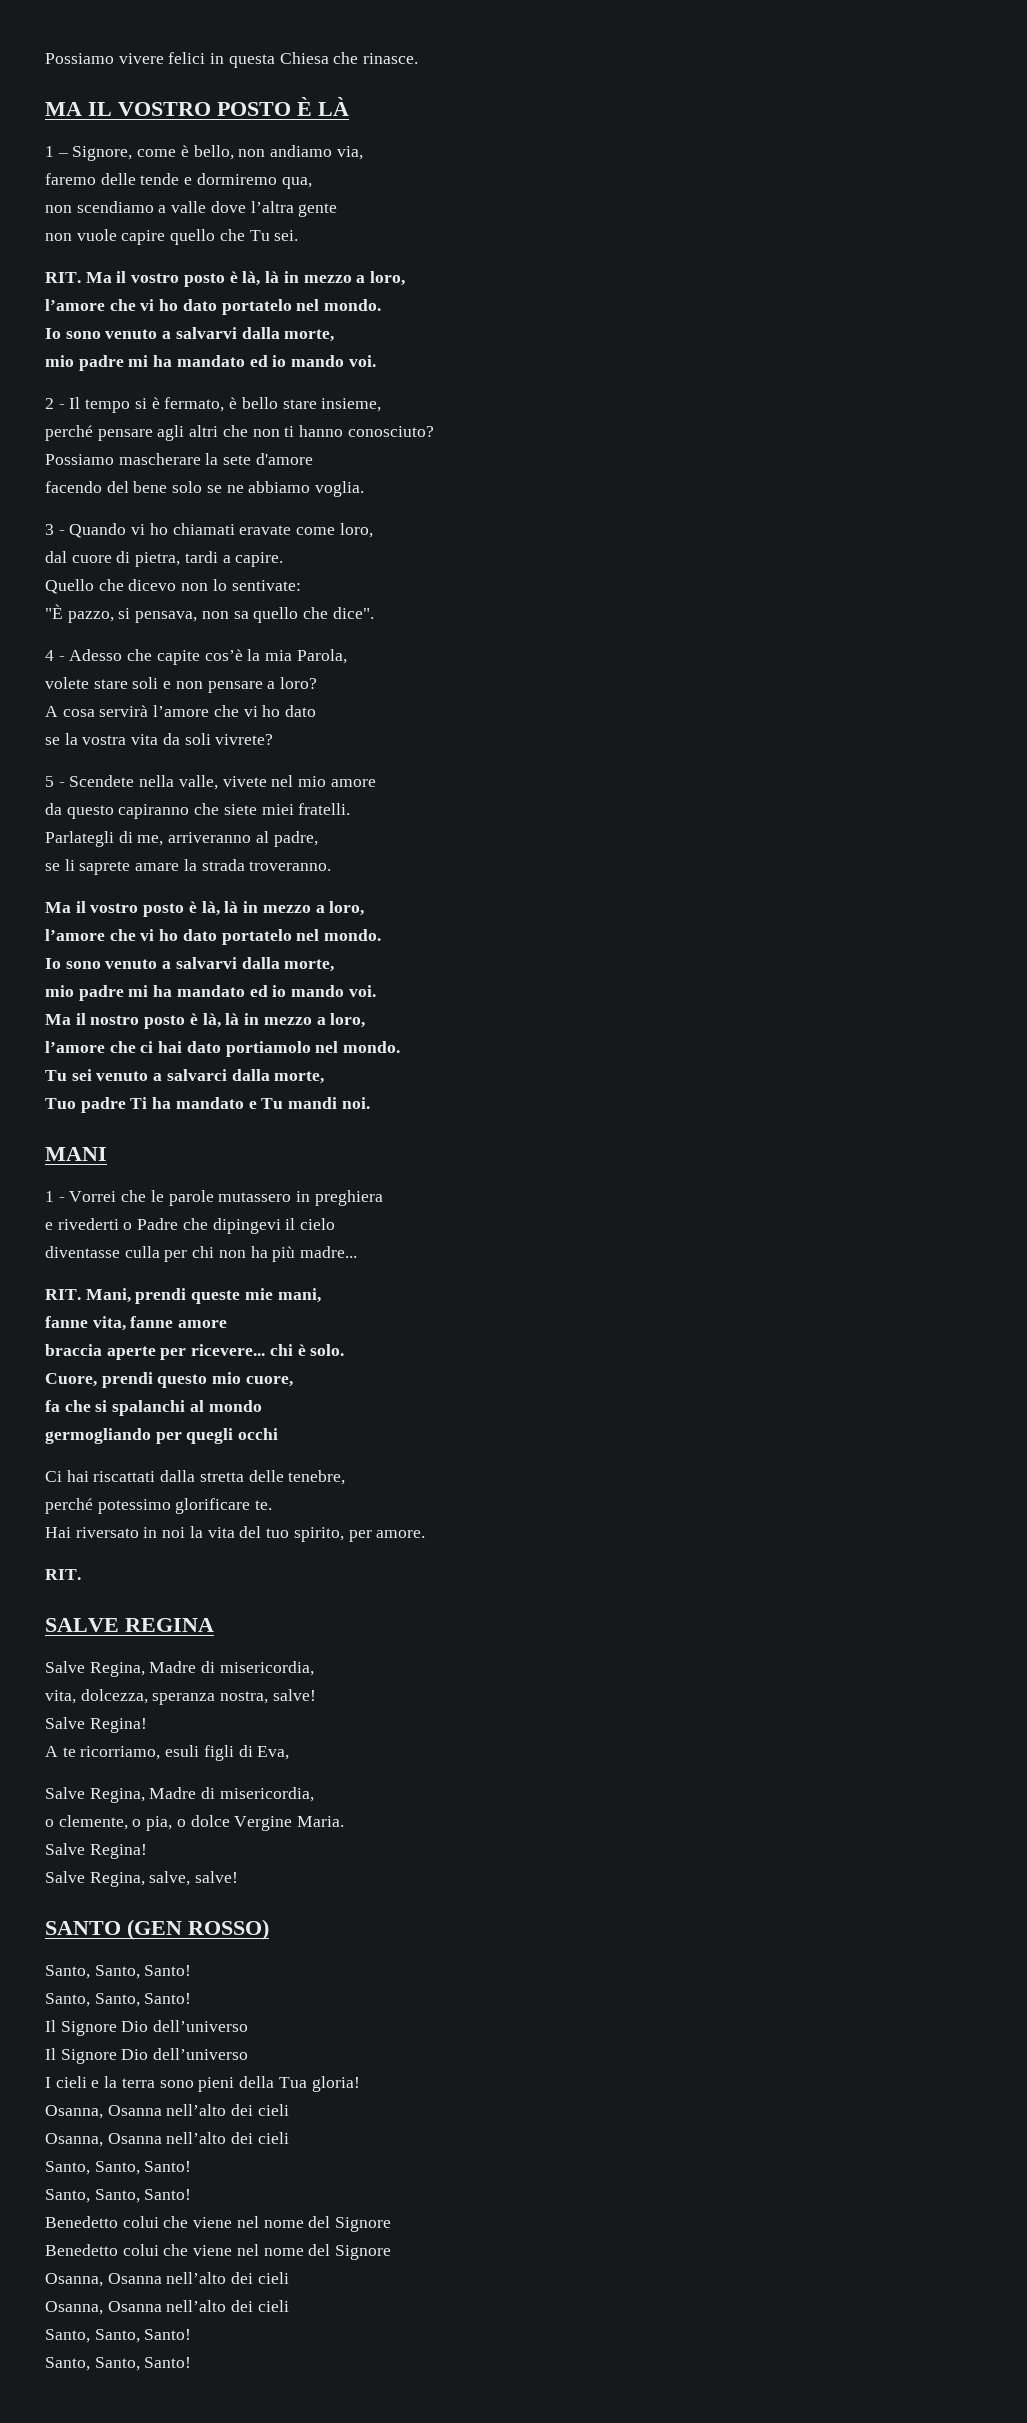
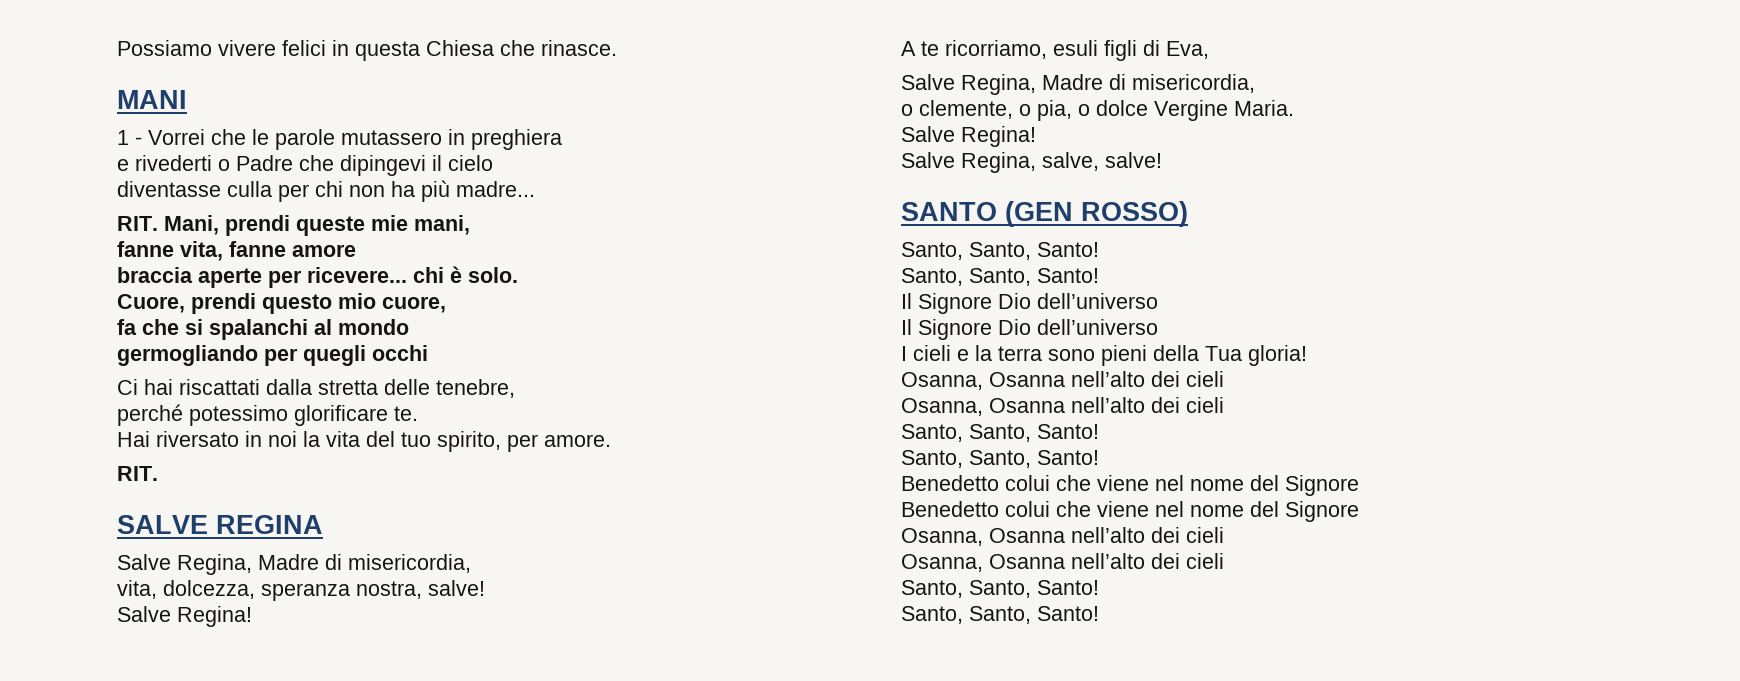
[45,97,349,116] [45,145,363,161] [45,173,312,189] [45,201,338,217] [45,229,299,245] [45,271,405,287] [45,299,382,315] [45,327,335,342] [45,355,376,371] [45,397,382,413] [45,425,434,441] [45,453,313,465] [45,481,365,497] [45,523,373,538] [45,551,284,567] [45,579,301,594] [45,604,374,623] [45,649,347,665] [45,677,318,693] [45,705,317,717] [45,733,274,745] [45,775,376,790] [45,803,351,819] [45,831,318,847] [45,859,332,875] [45,901,365,917] [45,929,382,945] [45,957,335,972] [45,985,376,1001] [45,1013,366,1029] [45,1041,401,1057] [45,1069,325,1084] [45,1097,370,1113] // MA IL VOSTRO POSTO È LÀ // 1 – Signore, come è bello, non andiamo via, // faremo delle tende e dormiremo qua, // non scendiamo a valle dove l’altra gente // non vuole capire quello che Tu sei. // RIT. Ma il vostro posto è là, là in mezzo a loro, // l’amore che vi ho dato portatelo nel mondo. // Io sono venuto a salvarvi dalla morte, // mio padre mi ha mandato ed io mando voi. // 2 - Il tempo si è fermato, è bello stare insieme, // perché pensare agli altri che non ti hanno conosciuto? // Possiamo mascherare la sete d'amore // facendo del bene solo se ne abbiamo voglia. // 3 - Quando vi ho chiamati eravate come loro, // dal cuore di pietra, tardi a capire. // Quello che dicevo non lo sentivate: // "È pazzo, si pensava, non sa quello che dice". // 4 - Adesso che capite cos’è la mia Parola, // volete stare soli e non pensare a loro? // A cosa servirà l’amore che vi ho dato // se la vostra vita da soli vivrete? // 5 - Scendete nella valle, vivete nel mio amore // da questo capiranno che siete miei fratelli. // Parlategli di me, arriveranno al padre, // se li saprete amare la strada troveranno. // Ma il vostro posto è là, là in mezzo a loro, // l’amore che vi ho dato portatelo nel mondo. // Io sono venuto a salvarvi dalla morte, // mio padre mi ha mandato ed io mando voi. // Ma il nostro posto è là, là in mezzo a loro, // l’amore che ci hai dato portiamolo nel mondo. // Tu sei venuto a salvarci dalla morte, // Tuo padre Ti ha mandato e Tu mandi noi. -> (617, 48) none

